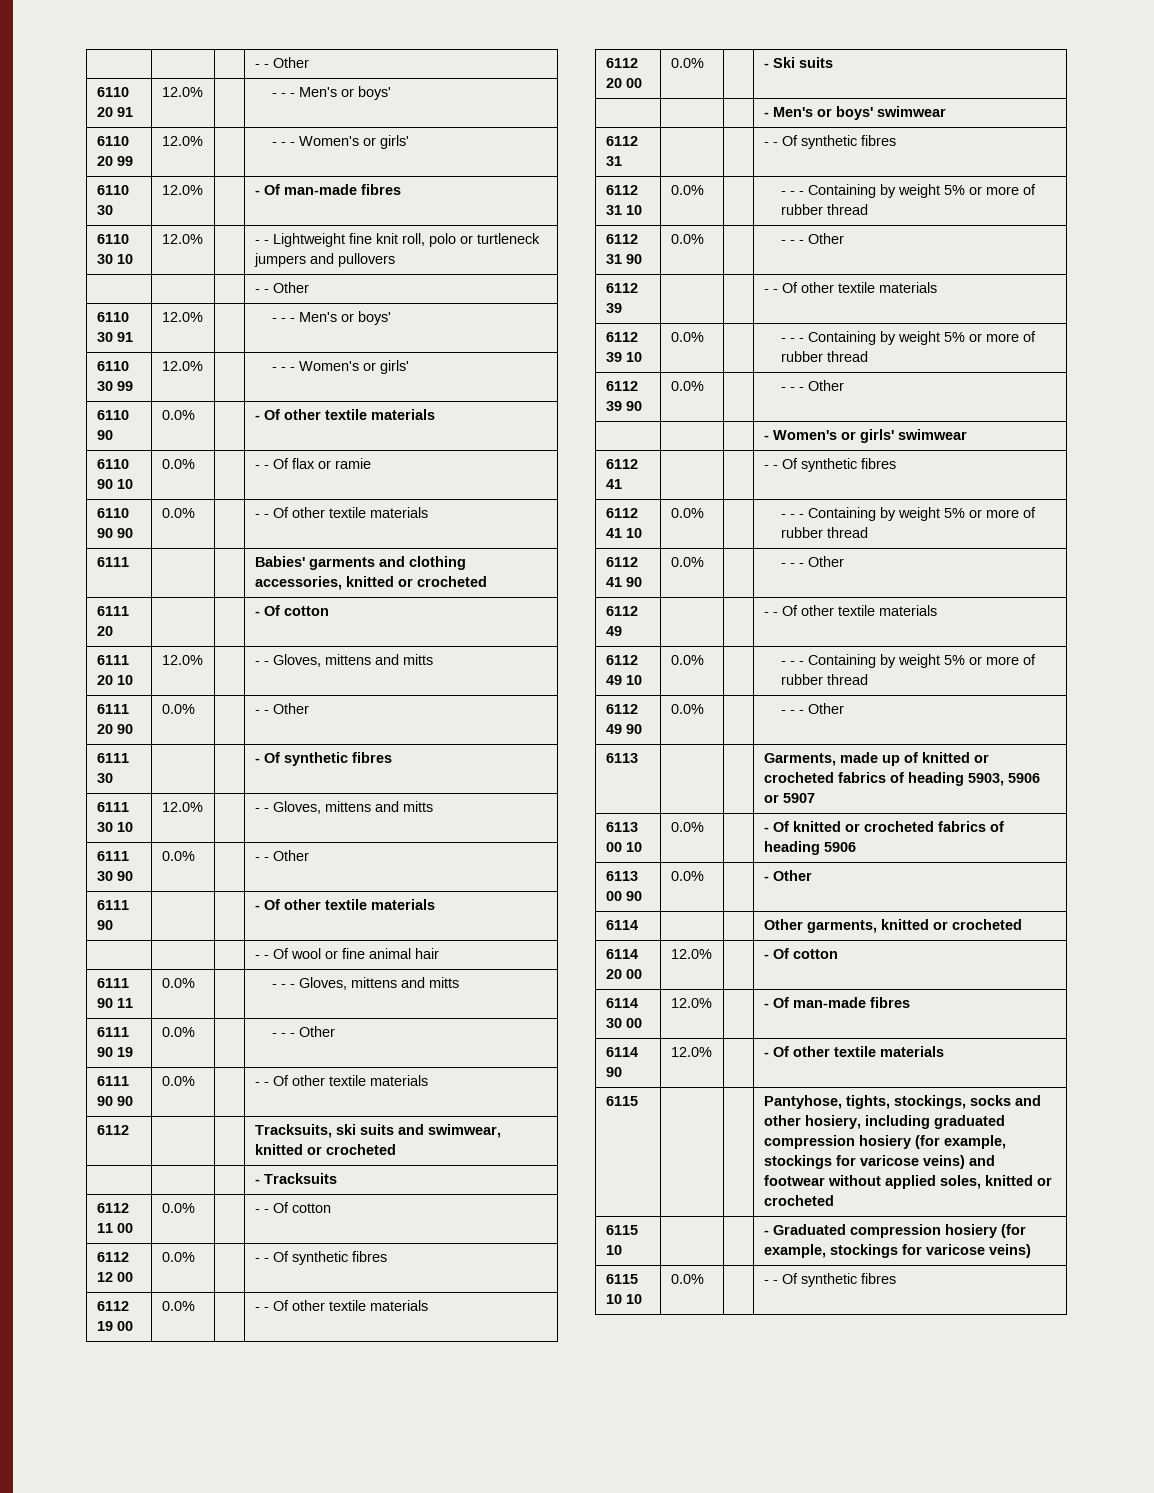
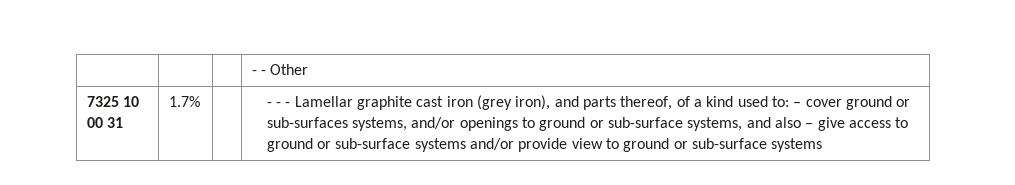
[254,57,309,68] [96,87,129,97] [96,107,133,117] [161,87,203,97] [271,86,391,100] [96,136,129,146] [96,156,133,166] [161,136,203,146] [271,135,409,149] [96,185,129,195] [96,205,113,215] [161,185,203,195] [254,184,401,195] [96,234,129,244] [96,254,133,264] [161,234,203,244] [254,233,540,247] [253,253,395,267] [254,282,309,293] [96,312,129,322] [96,332,133,342] [161,312,203,322] [271,311,391,325] [96,361,129,371] [96,381,133,391] [161,361,203,371] [271,360,409,374] [96,410,129,420] [96,430,113,440] [161,410,195,420] [254,409,435,420] [96,459,129,469] [96,479,133,489] [161,459,195,469] [254,458,371,469] [96,508,129,518] [96,528,133,538] [161,508,195,518] [254,507,428,518] [96,557,129,567] [254,556,466,570] [254,576,487,590] [96,606,129,616] [96,626,113,636] [254,605,329,616] [96,655,129,665] [96,675,133,685] [161,655,203,665] [254,654,433,667] [96,704,129,714] [96,724,133,734] [161,704,195,714] [254,703,309,714] [96,753,129,763] [96,773,113,783] [254,752,392,766] [96,802,129,812] [96,822,133,832] [161,802,203,812] [254,801,433,814] [96,851,129,861] [96,871,133,881] [161,851,195,861] [254,850,309,861] [96,900,129,910] [96,920,113,930] [254,899,435,910] [254,948,439,959] [96,978,129,988] [96,998,133,1008] [161,978,195,988] [271,977,459,990] [96,1027,129,1037] [96,1047,133,1057] [161,1027,195,1037] [271,1026,335,1037] [96,1076,129,1086] [96,1096,133,1106] [161,1076,195,1086] [254,1075,428,1086] [96,1125,129,1135] [254,1124,501,1138] [254,1144,396,1155] [254,1173,337,1184] [96,1203,129,1213] [96,1223,133,1233] [161,1203,195,1213] [254,1202,331,1213] [96,1252,129,1262] [96,1272,133,1282] [161,1252,195,1262] [254,1251,387,1265] [96,1301,129,1311] [96,1321,133,1331] [161,1301,195,1311] [254,1300,428,1311] [605,58,638,68] [605,78,642,88] [670,58,704,68] [763,57,833,68] [763,106,946,120] [605,136,638,146] [605,156,622,166] [763,135,896,149] [605,185,638,195] [605,205,642,215] [670,185,704,195] [780,184,1036,198] [780,204,868,215] [605,234,638,244] [605,254,642,264] [670,234,704,244] [780,233,844,244] [605,283,638,293] [605,303,622,313] [763,282,937,293] [605,332,638,342] [605,352,642,362] [670,332,704,342] [780,331,1036,345] [780,351,868,362] [605,381,638,391] [605,401,642,411] [670,381,704,391] [780,380,844,391] [763,429,967,443] [605,459,638,469] [605,479,622,489] [763,458,896,472] [605,508,638,518] [605,528,642,538] [670,508,704,518] [780,507,1036,521] [780,527,868,538] [605,557,638,567] [605,577,642,587] [670,557,704,567] [780,556,844,567] [605,606,638,616] [605,626,622,636] [763,605,937,616] [605,655,638,665] [605,675,642,685] [670,655,704,665] [780,654,1036,668] [780,674,868,685] [605,704,638,714] [605,724,642,734] [670,704,704,714] [780,703,844,714] [605,753,638,763] [763,752,989,766] [763,772,1040,786] [763,793,815,803] [605,822,638,832] [605,842,642,852] [670,822,704,832] [763,821,1004,832] [763,841,856,855] [605,871,638,881] [605,891,642,901] [670,871,704,881] [763,870,812,881] [605,920,638,930] [763,919,1022,933] [605,949,638,959] [605,969,642,979] [670,949,712,959] [763,948,838,959] [605,998,638,1008] [605,1018,642,1028] [670,998,712,1008] [763,997,910,1008] [605,1047,638,1057] [605,1067,622,1077] [670,1047,712,1057] [763,1046,944,1057] [605,1096,638,1106] [763,1095,1041,1109] [763,1115,1005,1129] [763,1135,1006,1149] [763,1155,995,1169] [763,1175,1052,1189] [763,1195,834,1206] [605,1225,638,1235] [605,1245,622,1255] [763,1224,1026,1238] [763,1244,1031,1258] [605,1274,638,1284] [605,1294,642,1304] [670,1274,704,1284] [763,1273,896,1287] | | | - - Other // 6110 20 91 | 12.0% | | - - - Men's or boys' // 6110 20 99 | 12.0% | | - - - Women's or girls' // 6110 30 | 12.0% | | - Of man-made fibres // 6110 30 10 | 12.0% | | - - Lightweight fine knit roll, polo or turtleneck jumpers and pullovers // | | | - - Other // 6110 30 91 | 12.0% | | - - - Men's or boys' // 6110 30 99 | 12.0% | | - - - Women's or girls' // 6110 90 | 0.0% | | - Of other textile materials // 6110 90 10 | 0.0% | | - - Of flax or ramie // 6110 90 90 | 0.0% | | - - Of other textile materials // 6111 | | | Babies' garments and clothing accessories, knitted or crocheted // 6111 20 | | | - Of cotton // 6111 20 10 | 12.0% | | - - Gloves, mittens and mitts // 6111 20 90 | 0.0% | | - - Other // 6111 30 | | | - Of synthetic fibres // 6111 30 10 | 12.0% | | - - Gloves, mittens and mitts // 6111 30 90 | 0.0% | | - - Other // 6111 90 | | | - Of other textile materials // | | | - - Of wool or fine animal hair // 6111 90 11 | 0.0% | | - - - Gloves, mittens and mitts // 6111 90 19 | 0.0% | | - - - Other // 6111 90 90 | 0.0% | | - - Of other textile materials // 6112 | | | Tracksuits, ski suits and swimwear, knitted or crocheted // | | | - Tracksuits // 6112 11 00 | 0.0% | | - - Of cotton // 6112 12 00 | 0.0% | | - - Of synthetic fibres // 6112 19 00 | 0.0% | | - - Of other textile materials // 6112 20 00 | 0.0% | | - Ski suits // | | | - Men's or boys' swimwear // 6112 31 | | | - - Of synthetic fibres // 6112 31 10 | 0.0% | | - - - Containing by weight 5% or more of rubber thread // 6112 31 90 | 0.0% | | - - - Other // 6112 39 | | | - - Of other textile materials // 6112 39 10 | 0.0% | | - - - Containing by weight 5% or more of rubber thread // 6112 39 90 | 0.0% | | - - - Other // | | | - Women's or girls' swimwear // 6112 41 | | | - - Of synthetic fibres // 6112 41 10 | 0.0% | | - - - Containing by weight 5% or more of rubber thread // 6112 41 90 | 0.0% | | - - - Other // 6112 49 | | | - - Of other textile materials // 6112 49 10 | 0.0% | | - - - Containing by weight 5% or more of rubber thread // 6112 49 90 | 0.0% | | - - - Other // 6113 | | | Garments, made up of knitted or crocheted fabrics of heading 5903, 5906 or 5907 // 6113 00 10 | 0.0% | | - Of knitted or crocheted fabrics of heading 5906 // 6113 00 90 | 0.0% | | - Other // 6114 | | | Other garments, knitted or crocheted // 6114 20 00 | 12.0% | | - Of cotton // 6114 30 00 | 12.0% | | - Of man-made fibres // 6114 90 | 12.0% | | - Of other textile materials // 6115 | | | Pantyhose, tights, stockings, socks and other hosiery, including graduated compression hosiery (for example, stockings for varicose veins) and footwear without applied soles, knitted or crocheted // 6115 10 | | | - Graduated compression hosiery (for example, stockings for varicose veins) // 6115 10 10 | 0.0% | | - - Of synthetic fibres -> [251,64,309,75] [86,96,139,107] [86,117,123,128] [168,96,200,107] [266,95,911,110] [266,117,909,131] [266,138,823,152] | | | - - Other // 7325 10 00 31 | 1.7% | | - - - Lamellar graphite cast iron (grey iron), and parts thereof, of a kind used to: – cover ground or sub-surfaces systems, and/or openings to ground or sub-surface systems, and also – give access to ground or sub-surface systems and/or provide view to ground or sub-surface systems

